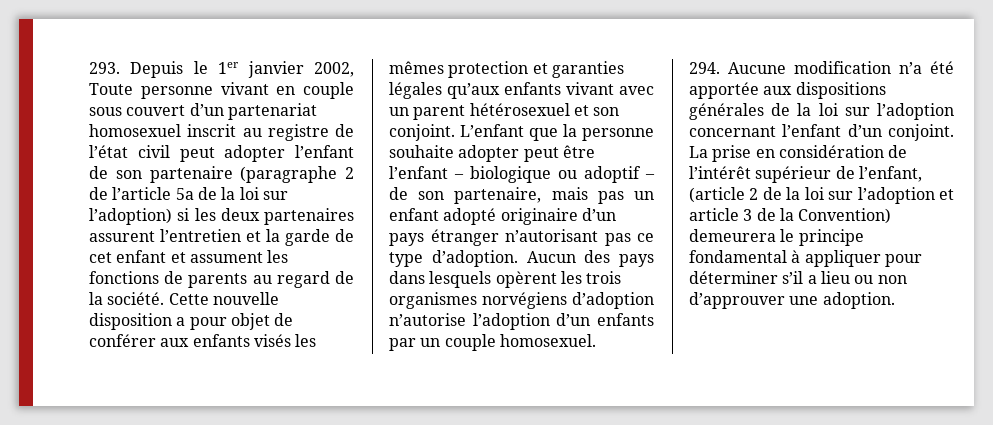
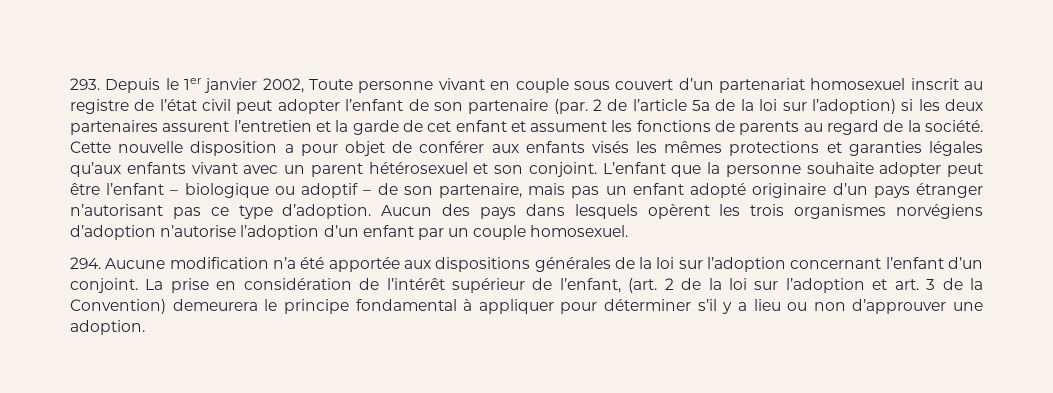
[240,166,338,183] (paragraphe -> [553,99,588,114] (par.
[448,61,529,78] protection -> [729,141,820,156] protections
[597,313,654,326] enfants -> [362,225,414,237] enfant
[689,187,745,203] (article -> [628,278,658,293] (art.
[689,208,739,221] article -> [894,279,919,290] art.
(804, 277) none -> [722,302,733,314] y

